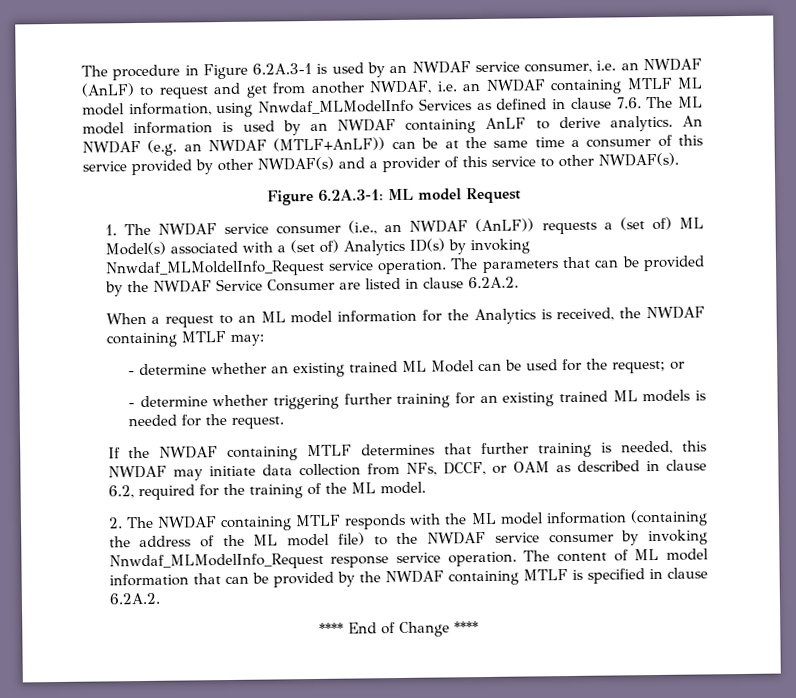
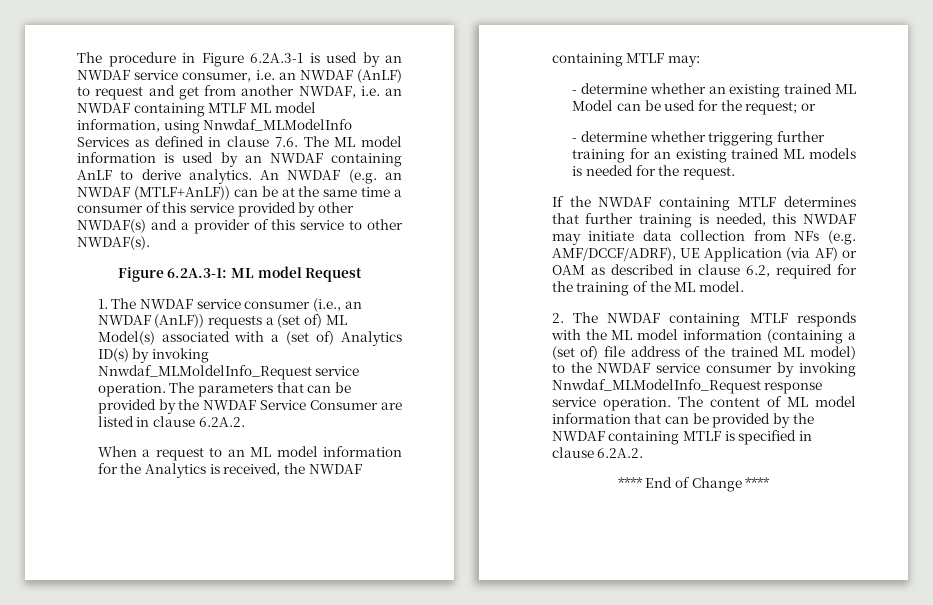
[405,461,486,476] NFs, DCCF, -> [794,230,856,245] [551,247,838,262] NFs (e.g. AMF/DCCF/ADRF), UE Application (via AF)
[108,532,365,548] the address of the ML model file) -> [848,332,856,340] [551,346,856,360] a (set of) file address of the trained ML model)

